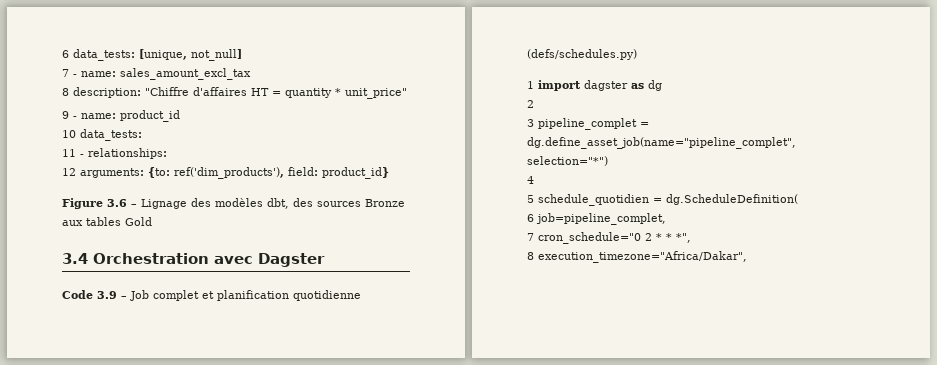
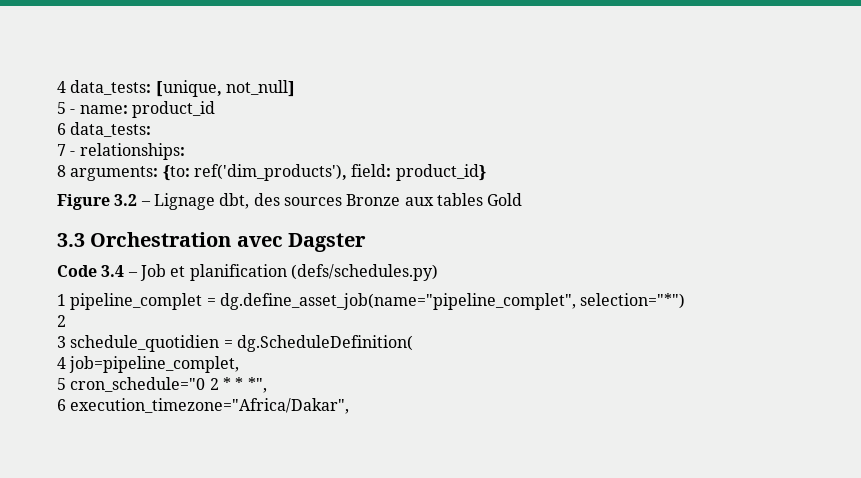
[62,50,69,58] 6 -> [57,81,66,93] 4
[62,68,251,80] [62,87,407,99] [62,111,69,119] 7 - name: sales_amount_excl_tax // 8 description: "Chiffre d'affaires HT = quantity * unit_price" // 9 -> [57,102,66,114] 5
[62,130,76,138] 10 -> [57,123,66,135] 6
[62,149,76,157] 11 -> [57,144,66,156] 7
[62,168,76,176] 12 -> [57,165,66,177] 8
[107,199,127,207] 3.6 -> [114,194,138,206] 3.2
[191,198,263,207] des modèles -> (215, 201) none
[62,253,88,264] 3.4 -> [57,233,85,247] 3.3
[97,291,117,299] 3.9 -> [101,265,125,277] 3.4
[153,290,199,301] complet -> (166, 272) none
[293,290,361,301] quotidienne -> (287, 272) none
[538,80,662,91] [527,100,534,108] [527,119,534,127] import dagster as dg // 2 // 3 -> (66, 300) none
[527,176,534,184] [527,195,534,203] 4 // 5 -> [57,315,66,327] [57,336,66,348] 2 // 3
[527,214,534,222] 6 -> [57,357,66,369] 4
[527,233,534,241] 7 -> [57,378,66,390] 5
[527,252,534,260] 8 -> [57,399,66,411] 6

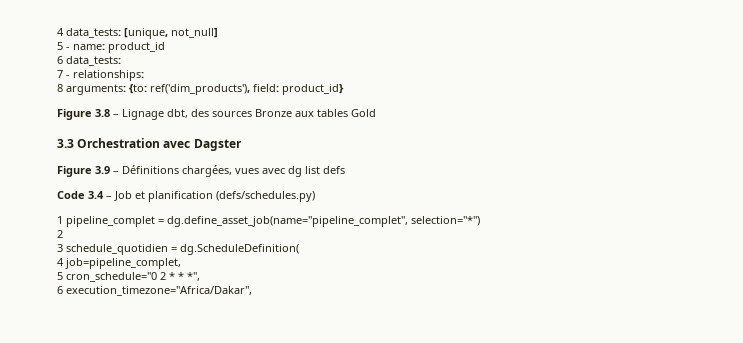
[114,194,138,206] 3.2 -> [95,109,110,117] 3.8
(367, 242) none -> [57,165,345,177] // Figure 3.9 – Définitions chargées, vues avec dg list defs

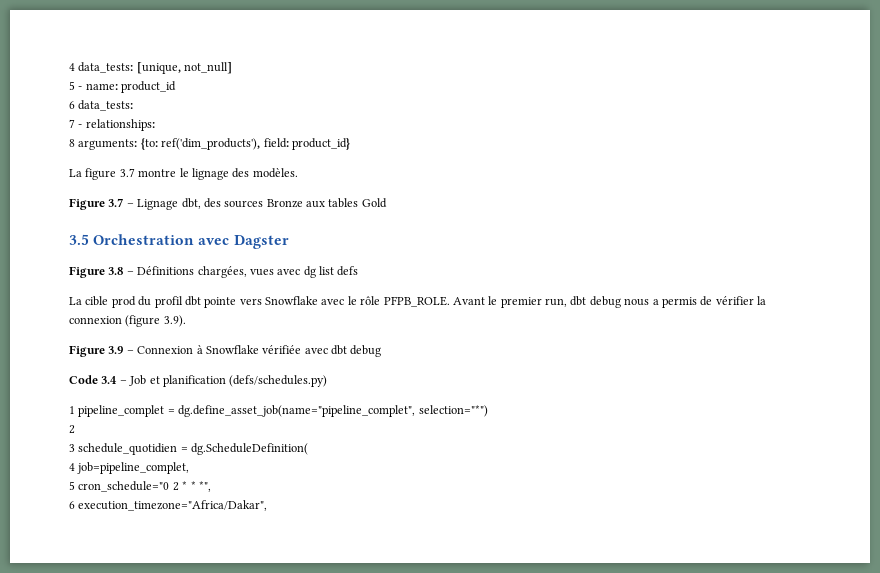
[57,109,110,120] // Figure 3.8 -> [69,168,298,180] [69,198,124,210] // La figure 3.7 montre le lignage des modèles. // Figure 3.7
[57,139,74,148] 3.3 -> [69,234,89,245] 3.5
[95,166,110,174] 3.9 -> [108,267,124,275] 3.8
(345, 170) none -> [69,296,766,308] [69,315,186,327] [69,345,382,357] // La cible prod du profil dbt pointe vers Snowflake avec le rôle PFPB_ROLE. Avant le premier run, dbt debug nous a permis de vérifier la connexion (figure 3.9). // Figure 3.9 – Connexion à Snowflake vérifiée avec dbt debug

